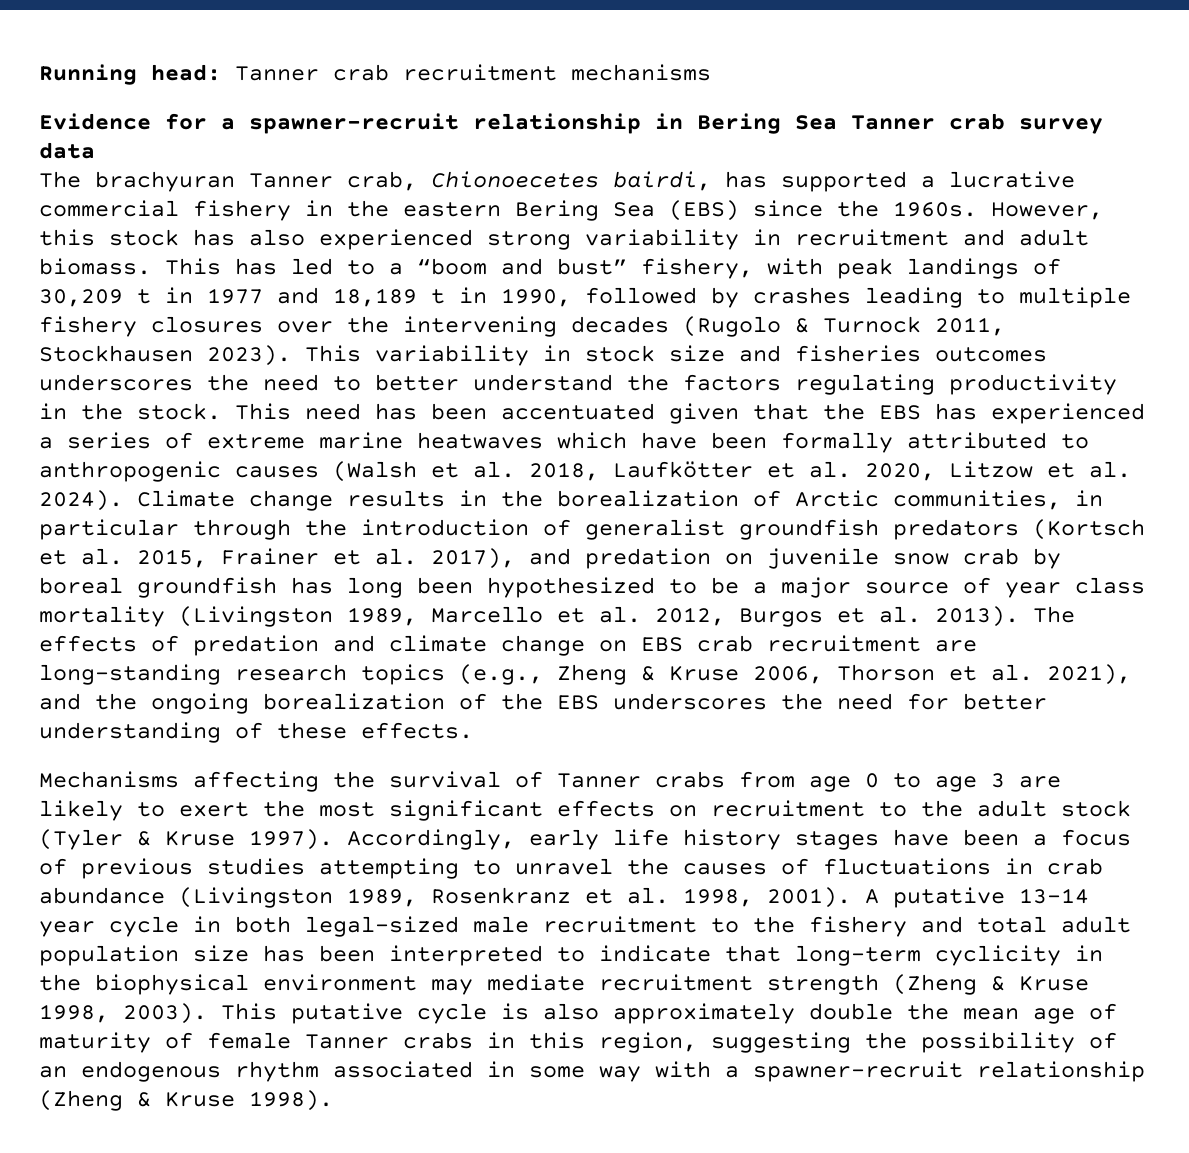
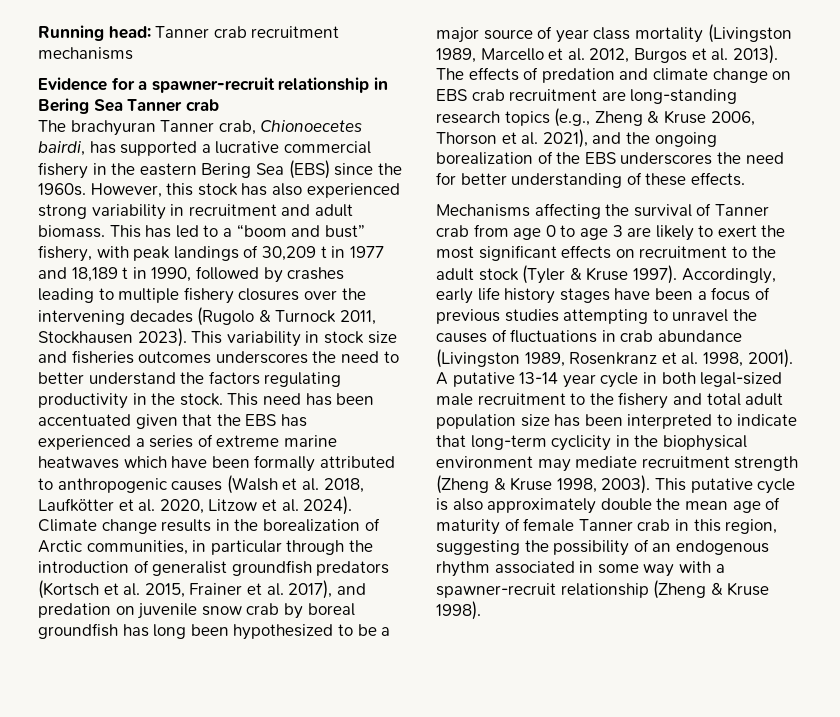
[1019,118,1103,134] [39,142,95,159] survey data -> (219, 105) none
[655,771,725,788] crabs -> [436,225,469,237] crab
[403,1032,473,1049] crabs -> [637,519,671,531] crab

